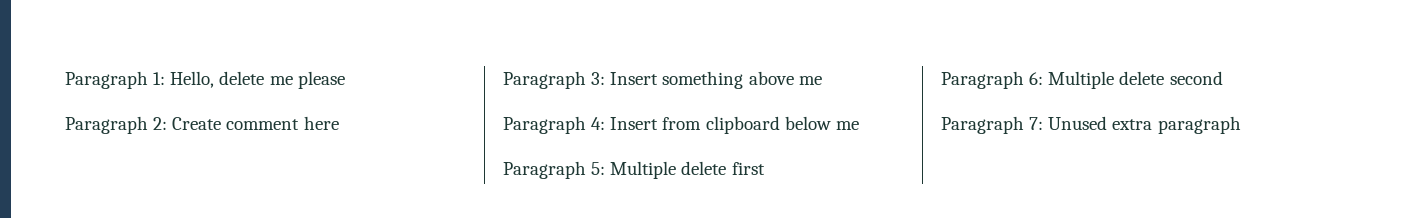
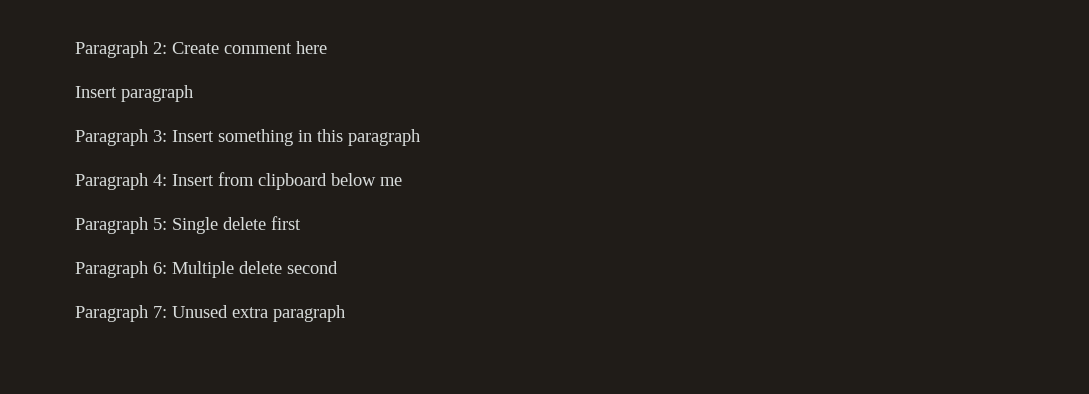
[65,71,345,89] [65,116,148,134] Paragraph 1: Hello, delete me please // Paragraph -> [75,41,148,58] Paragraph
(339, 123) none -> [75,85,193,102] // Insert paragraph
[748,71,822,85] above me -> [298,129,420,146] in this paragraph
[610,161,677,179] Multiple -> [172,217,218,234] Single

